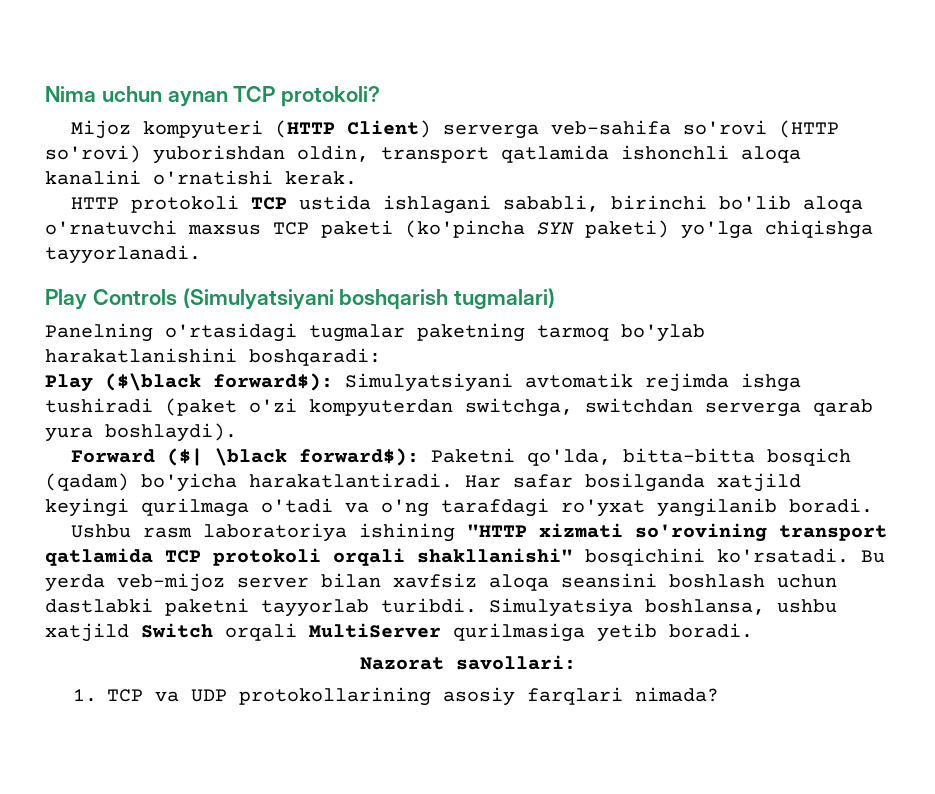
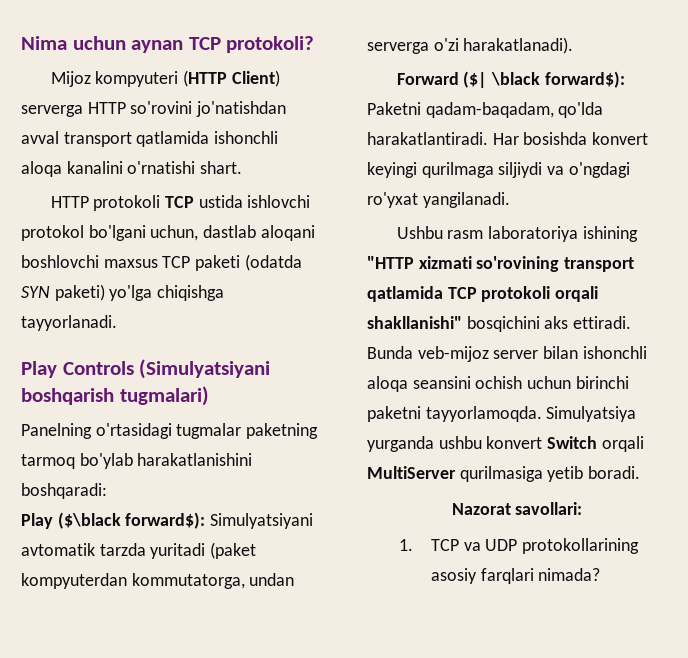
[551,120,840,138] [45,145,369,164] veb-sahifa so'rovi (HTTP so'rovi) yuborishdan oldin, -> [87,101,287,117] [21,131,59,144] HTTP so'rovini jo'natishdan avval
[285,171,357,185] kerak. -> [200,161,243,174] shart.
[383,195,864,214] [45,220,177,235] ishlagani sababli, birinchi bo'lib aloqa o'rnatuvchi -> [247,195,311,208] [21,225,315,241] [21,255,99,268] ishlovchi protokol bo'lgani uchun, dastlab aloqani boshlovchi
[405,220,525,238] (ko'pincha -> [244,254,302,271] (odatda
[645,373,801,392] [45,398,873,417] [45,423,237,442] rejimda ishga tushiradi (paket o'zi kompyuterdan switchga, switchdan serverga qarab yura boshlaydi). -> [99,542,257,559] [21,573,295,589] [367,37,574,54] tarzda yuritadi (paket kompyuterdan kommutatorga, undan serverga o'zi harakatlanadi).
[527,448,852,466] [45,473,801,492] [45,498,873,517] qo'lda, bitta-bitta bosqich (qadam) bo'yicha harakatlantiradi. Har safar bosilganda xatjild keyingi qurilmaga o'tadi va o'ng tarafdagi ro'yxat yangilanib boradi. -> [425,102,604,118] [367,132,649,145] [367,162,630,178] [367,192,510,208] qadam-baqadam, qo'lda harakatlantiradi. Har bosishda konvert keyingi qurilmaga siljiydi va o'ngdagi ro'yxat yangilanadi.
[717,548,885,563] [45,574,105,592] ko'rsatadi. Bu yerda -> [544,316,632,329] [367,346,413,359] aks ettiradi. Bunda
[393,573,477,588] xavfsiz -> [582,346,647,359] ishonchli
[669,574,837,588] [45,598,837,617] [45,623,129,642] boshlash uchun dastlabki paketni tayyorlab turibdi. Simulyatsiya boshlansa, ushbu xatjild -> [475,376,629,389] [367,406,637,422] [367,436,543,452] ochish uchun birinchi paketni tayyorlamoqda. Simulyatsiya yurganda ushbu konvert

